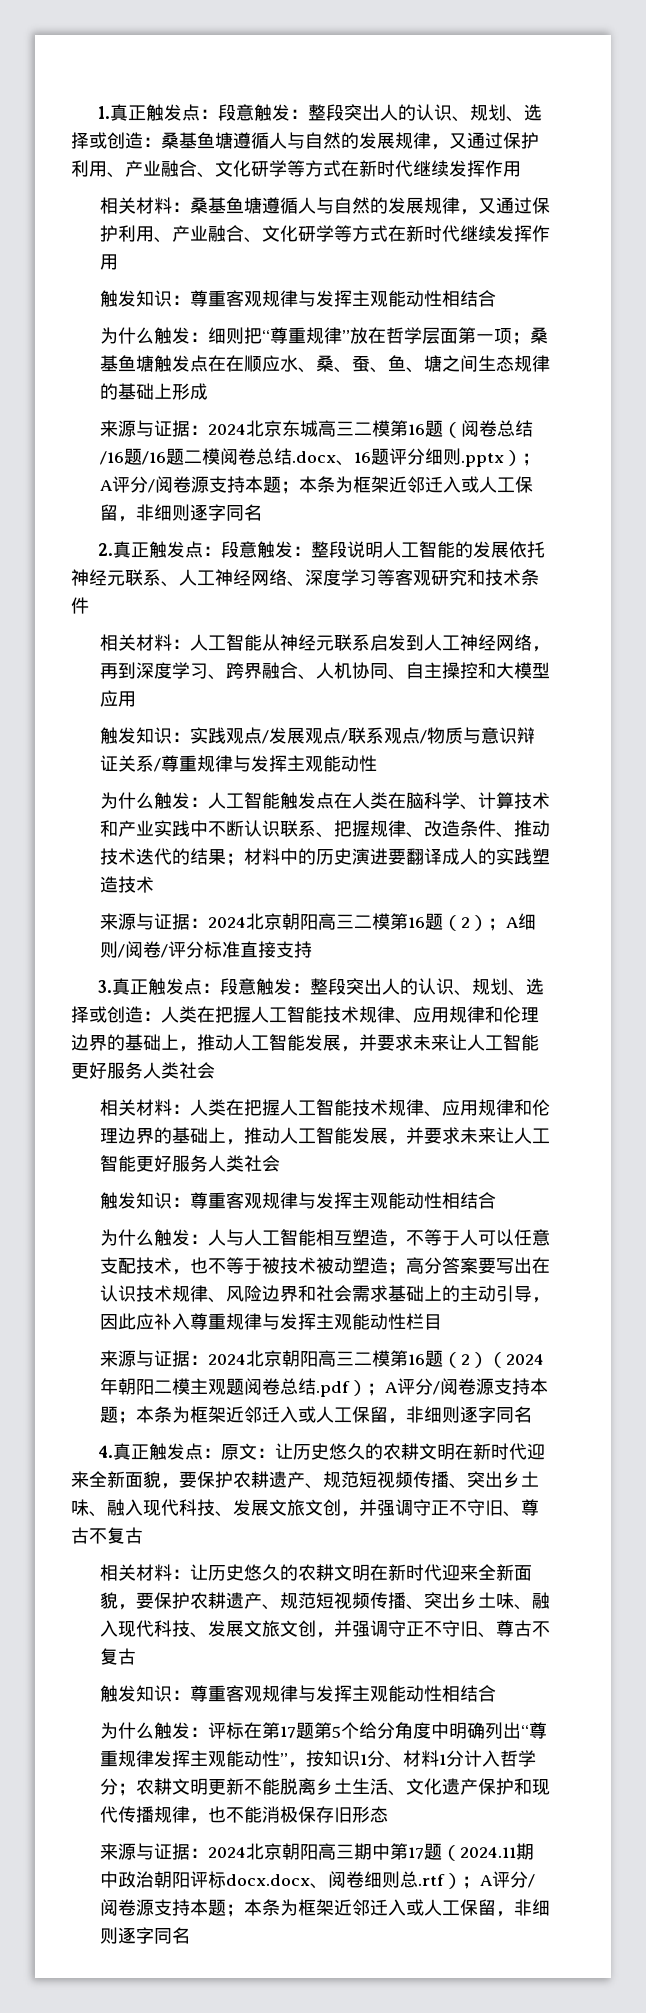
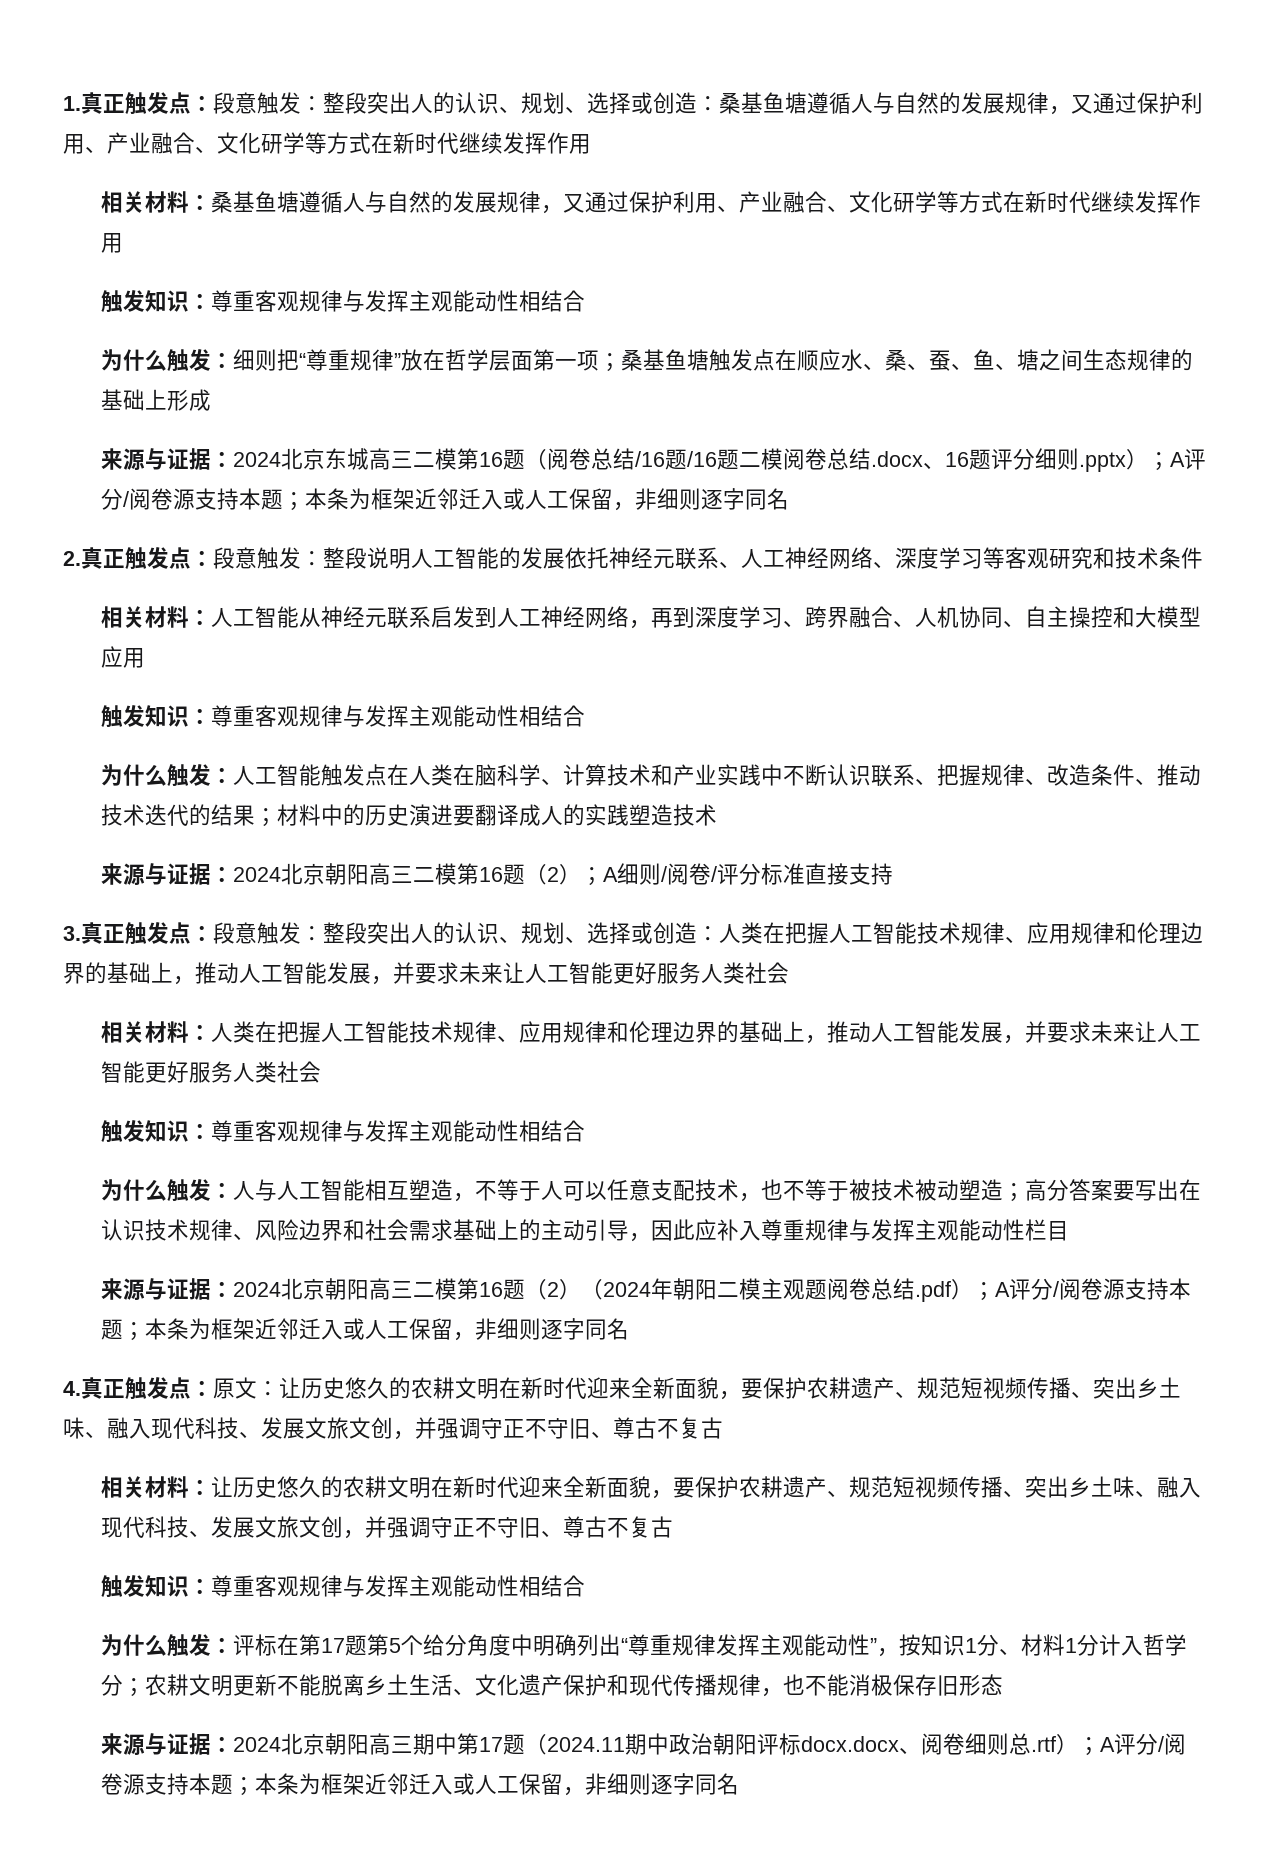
[225,355,244,372] 在 -> (798, 359) none
[189,727,535,744] [99,755,377,772] 实践观点/发展观点/联系观点/物质与意识辩证关系/尊重规律与发挥主观能动性 -> [211,705,586,727] 尊重客观规律与发挥主观能动性相结合

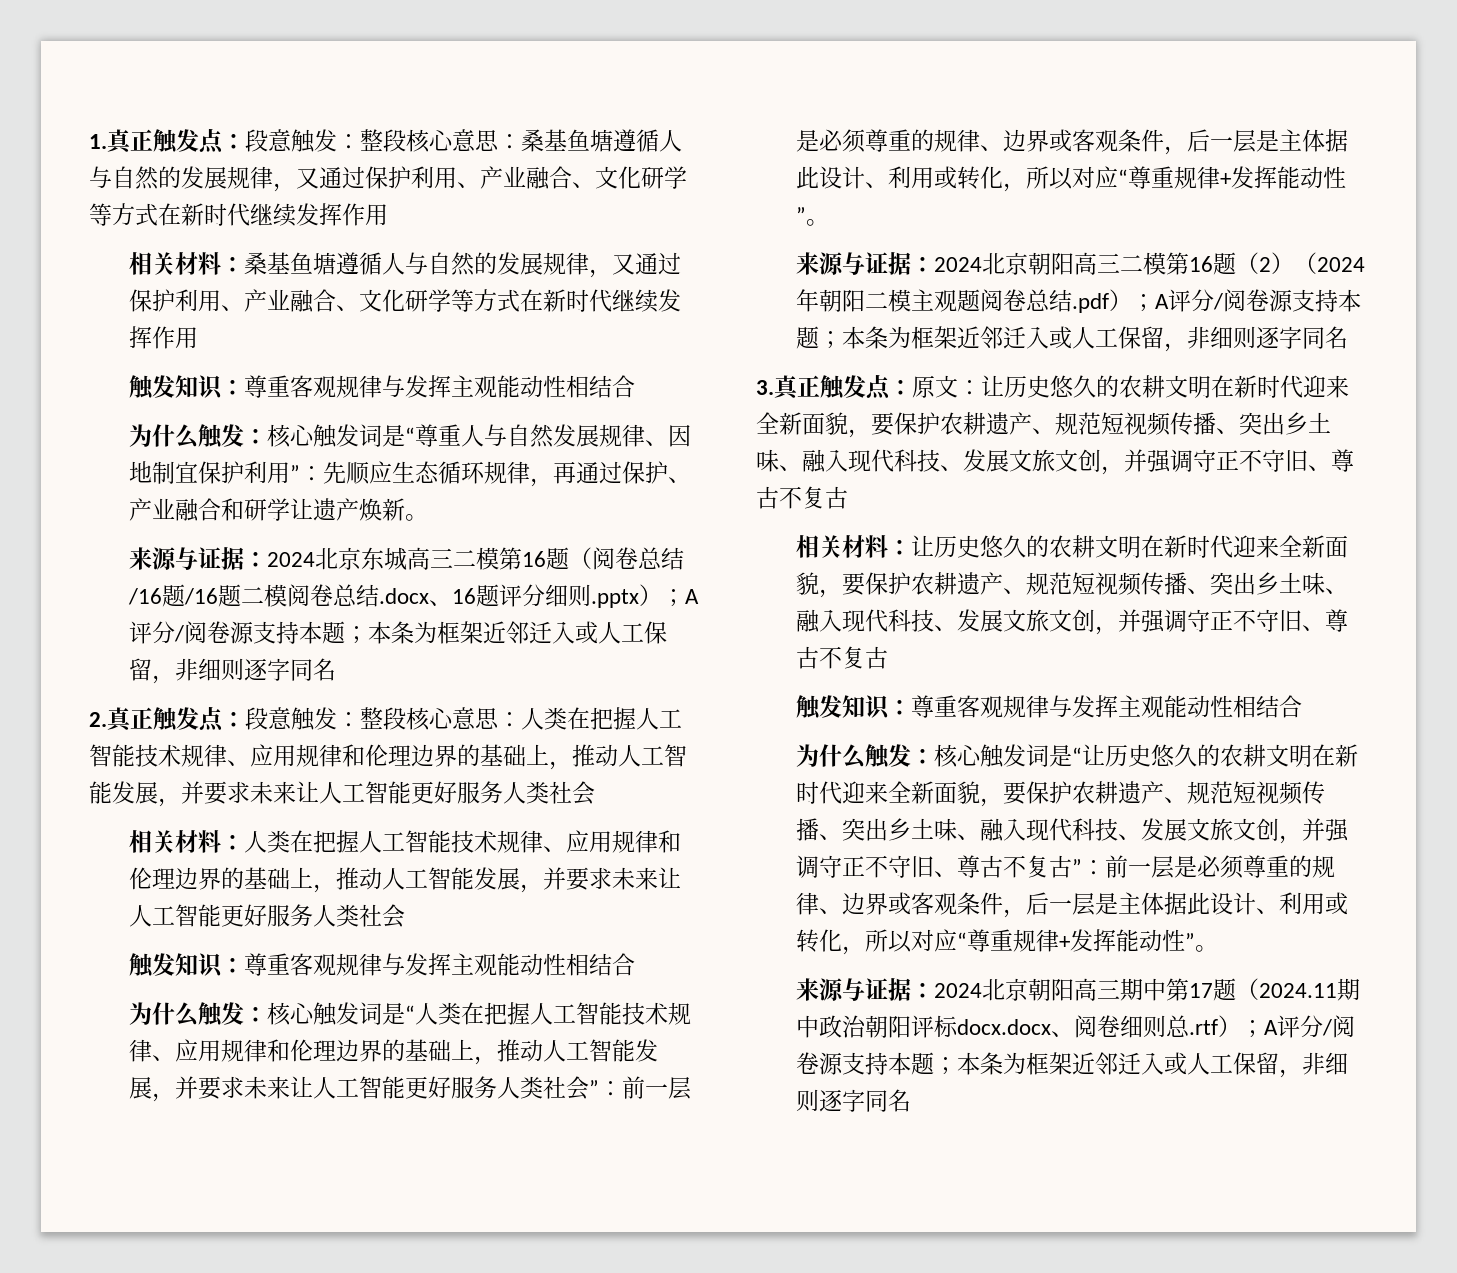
[367,92,697,114] 突出人的认识、规划、选择或创造 -> [406,129,499,153] 核心意思
[233,349,1194,372] [101,389,212,411] 细则把“尊重规律”放在哲学层面第一项；桑基鱼塘触发点在顺应水、桑、蚕、鱼、塘之间生态规律的基础上形成 -> [267,424,692,448] [129,461,692,487] [129,498,429,522] 核心触发词是“尊重人与自然发展规律、因地制宜保护利用”：先顺应生态循环规律，再通过保护、产业融合和研学让遗产焕新。
[367,547,1203,570] [101,606,1202,629] [101,646,146,668] [101,705,586,727] [101,764,1202,787] [101,804,718,827] [101,863,894,886] [63,922,697,944] 说明人工智能的发展依托神经元联系、人工神经网络、深度学习等客观研究和技术条件 // 相关材料：人工智能从神经元联系启发到人工神经网络，再到深度学习、跨界融合、人机协同、自主操控和大模型应用 // 触发知识：尊重客观规律与发挥主观能动性相结合 // 为什么触发：人工智能触发点在人类在脑科学、计算技术和产业实践中不断认识联系、把握规律、改造条件、推动技术迭代的结果；材料中的历史演进要翻译成人的实践塑造技术 // 来源与证据：2024北京朝阳高三二模第16题（2）；A细则/阅卷/评分标准直接支持 // 3.真正触发点：段意触发：整段突出人的认识、规划、选择或创造 -> [406,707,499,731] 核心意思
[233,1179,1202,1202] [101,1219,1070,1242] 人与人工智能相互塑造，不等于人可以任意支配技术，也不等于被技术被动塑造；高分答案要写出在认识技术规律、风险边界和社会需求基础上的主动引导，因此应补入尊重规律与发挥主观能动性栏目 -> [267,1002,692,1026] [129,1039,659,1065] [129,1076,692,1102] [796,129,1349,155] [796,166,1347,192] [796,207,830,226] 核心触发词是“人类在把握人工智能技术规律、应用规律和伦理边界的基础上，推动人工智能发展，并要求未来让人工智能更好服务人类社会”：前一层是必须尊重的规律、边界或客观条件，后一层是主体据此设计、利用或转化，所以对应“尊重规律+发挥能动性”。
[63,1381,81,1396] 4. -> [756,380,774,395] 3.
[233,1634,1188,1657] [101,1674,1004,1697] 评标在第17题第5个给分角度中明确列出“尊重规律发挥主观能动性”，按知识1分、材料1分计入哲学分；农耕文明更新不能脱离乡土生活、文化遗产保护和现代传播规律，也不能消极保存旧形态 -> [934,744,1359,768] [796,781,1326,807] [796,818,1350,844] [796,855,1336,879] [796,892,1349,918] [796,929,1219,955] 核心触发词是“让历史悠久的农耕文明在新时代迎来全新面貌，要保护农耕遗产、规范短视频传播、突出乡土味、融入现代科技、发展文旅文创，并强调守正不守旧、尊古不复古”：前一层是必须尊重的规律、边界或客观条件，后一层是主体据此设计、利用或转化，所以对应“尊重规律+发挥能动性”。

